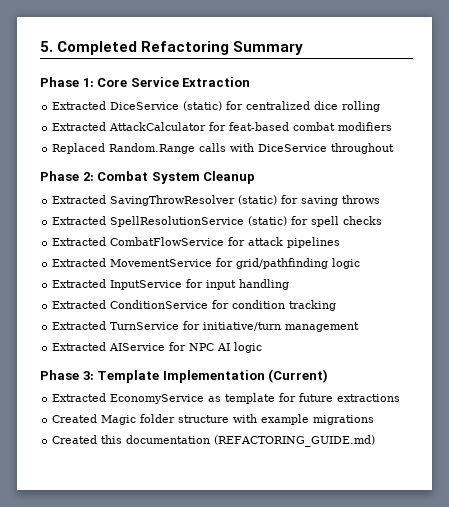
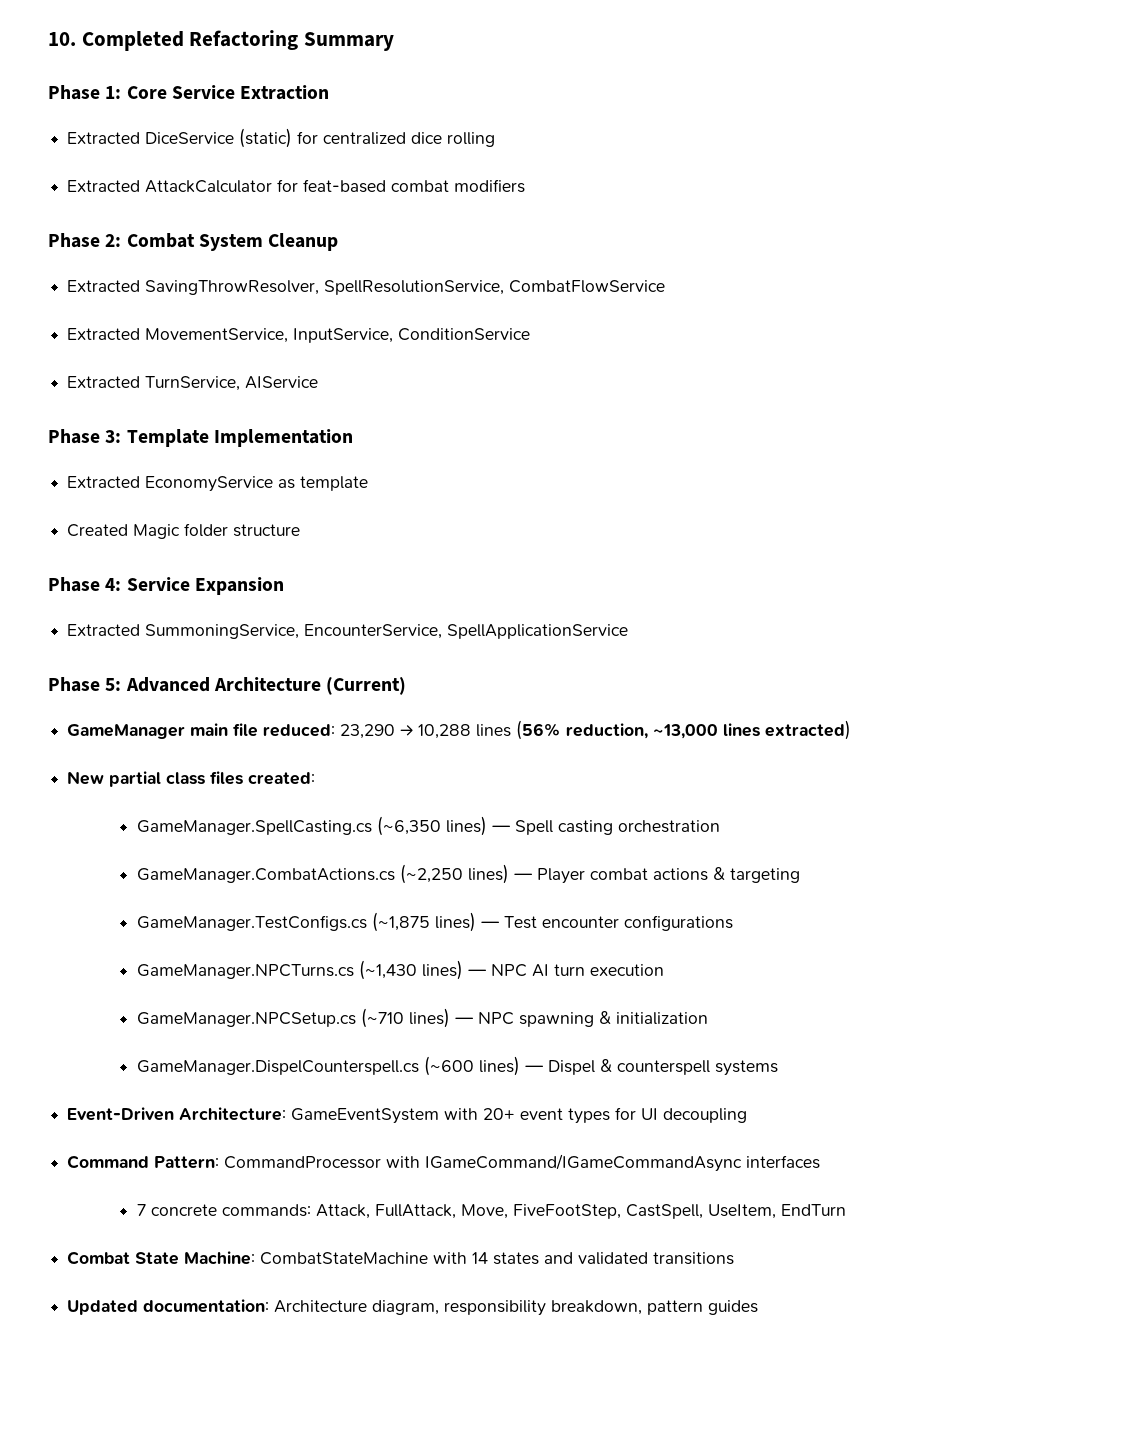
[40,41,53,52] 5. -> [48,32,76,46] 10.
[52,143,395,154] // Replaced Random.Range calls with DiceService throughout -> (526, 186) none
[110,195,381,206] [52,216,383,227] [52,237,341,248] [52,258,361,269] [52,279,290,290] [52,300,337,311] [52,321,360,332] [52,342,263,353] SavingThrowResolver (static) for saving throws // Extracted SpellResolutionService (static) for spell checks // Extracted CombatFlowService for attack pipelines // Extracted MovementService for grid/pathfinding logic // Extracted InputService for input handling // Extracted ConditionService for condition tracking // Extracted TurnService for initiative/turn management // Extracted AIService for NPC AI logic -> [145,280,666,295] [67,328,531,343] [67,376,319,391] SavingThrowResolver, SpellResolutionService, CombatFlowService // Extracted MovementService, InputService, ConditionService // Extracted TurnService, AIService
[268,369,329,383] (Current) -> (353, 438) none
[279,393,401,402] for future extractions -> (369, 483) none
[233,414,375,425] [52,435,376,447] with example migrations // Created this documentation (REFACTORING_GUIDE.md) -> [48,577,284,595] [67,624,629,639] [48,677,407,695] [67,720,852,740] [67,771,316,787] [136,816,720,836] [136,864,800,884] [136,912,733,932] [136,960,664,980] [136,1008,708,1028] [136,1056,778,1076] [67,1107,748,1124] [67,1154,821,1172] [136,1204,846,1219] [67,1251,735,1265] [67,1299,759,1316] // Phase 4: Service Expansion // Extracted SummoningService, EncounterService, SpellApplicationService // Phase 5: Advanced Architecture (Current) // GameManager main file reduced: 23,290 → 10,288 lines (56% reduction, ~13,000 lines extracted) // New partial class files created: // GameManager.SpellCasting.cs (~6,350 lines) — Spell casting orchestration // GameManager.CombatActions.cs (~2,250 lines) — Player combat actions & targeting // GameManager.TestConfigs.cs (~1,875 lines) — Test encounter configurations // GameManager.NPCTurns.cs (~1,430 lines) — NPC AI turn execution // GameManager.NPCSetup.cs (~710 lines) — NPC spawning & initialization // GameManager.DispelCounterspell.cs (~600 lines) — Dispel & counterspell systems // Event-Driven Architecture: GameEventSystem with 20+ event types for UI decoupling // Command Pattern: CommandProcessor with IGameCommand/IGameCommandAsync interfaces // 7 concrete commands: Attack, FullAttack, Move, FiveFootStep, CastSpell, UseItem, EndTurn // Combat State Machine: CombatStateMachine with 14 states and validated transitions // Updated documentation: Architecture diagram, responsibility breakdown, pattern guides

